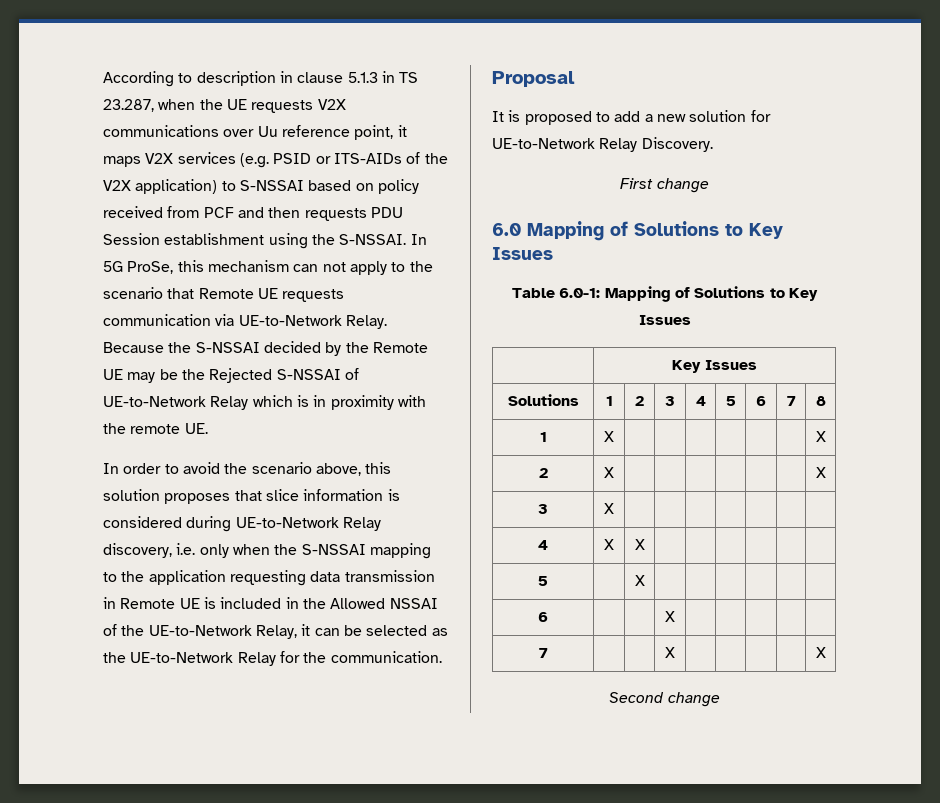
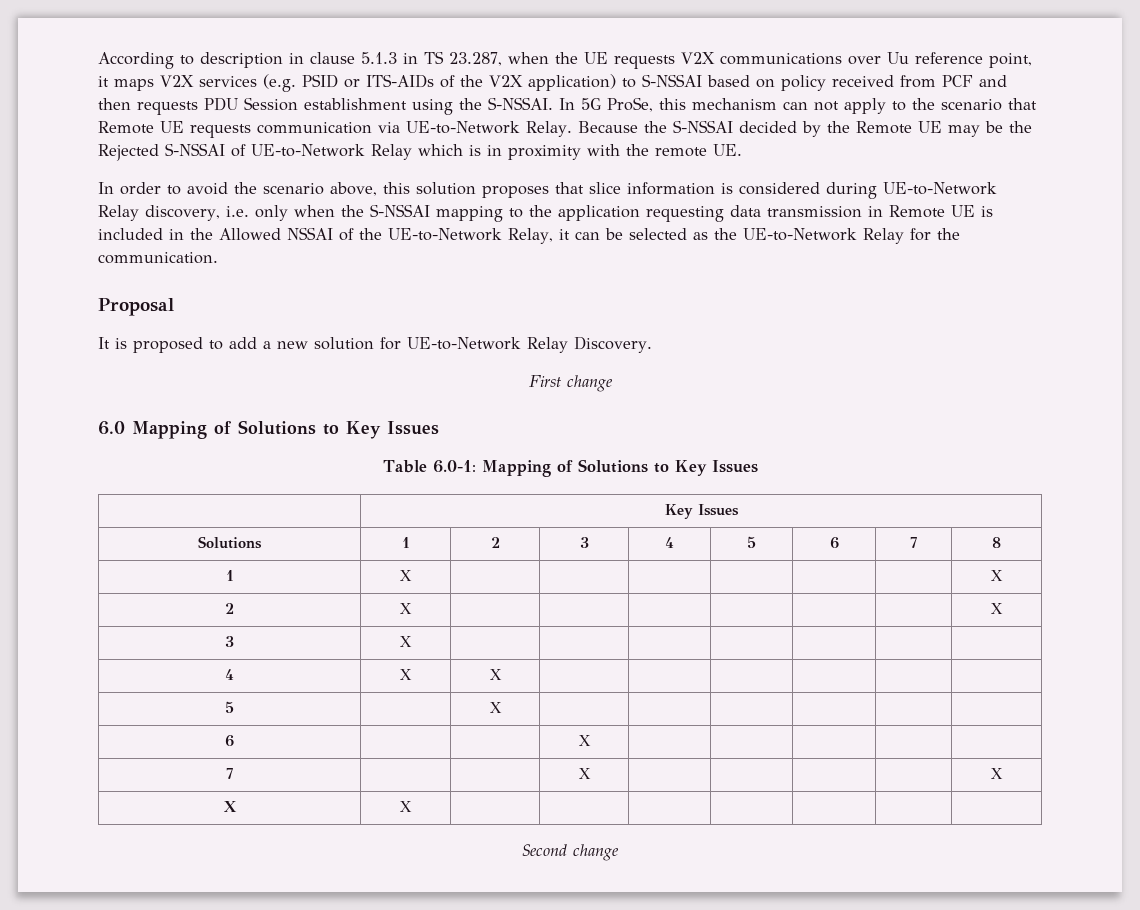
(826, 652) none -> [223,801,237,812] [400,801,412,812] // X | X | | | | | | |

